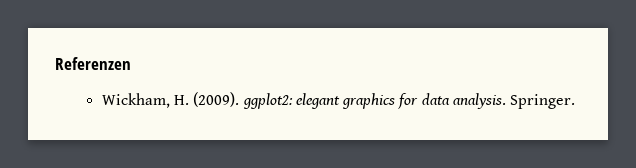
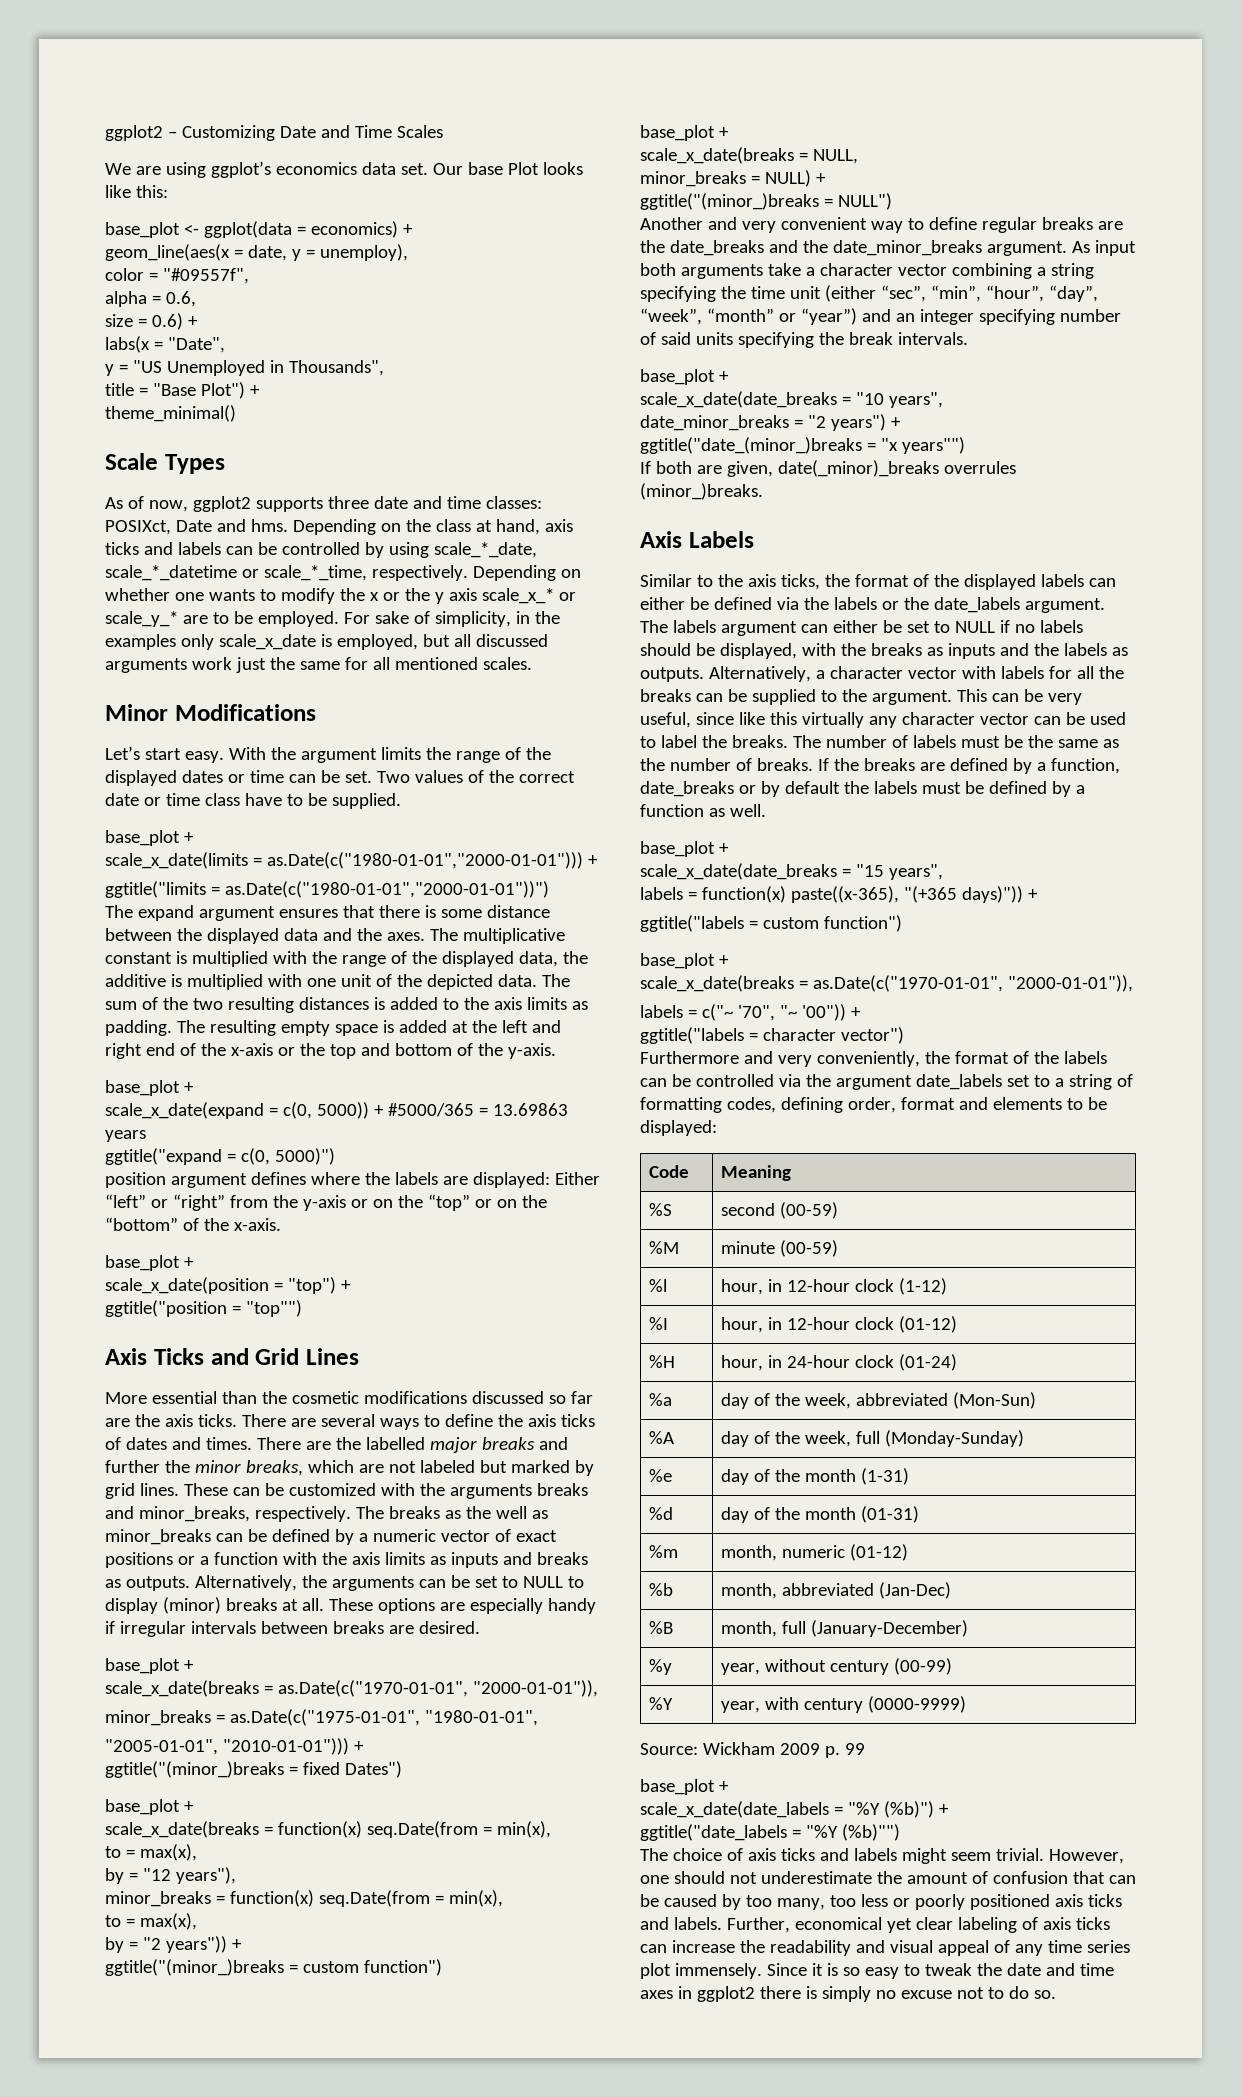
[55,57,131,70] [101,92,576,109] Referenzen // Wickham, H. (2009). ggplot2: elegant graphics for data analysis. Springer. -> [105,125,443,141] [105,161,583,178] [105,185,168,198] [105,221,413,238] [105,244,408,261] [105,268,249,284] [105,291,196,307] [105,313,198,330] [105,336,225,353] [105,360,384,376] [105,382,260,399] [105,405,236,422] [105,453,225,474] [105,496,542,512] [105,519,573,535] [105,542,537,558] [105,565,581,581] [105,588,576,604] [105,611,560,627] [105,634,548,650] [105,657,532,673] [105,704,316,721] [105,746,551,763] [105,770,575,786] [105,793,401,809] [105,830,194,846] [105,852,598,869] [105,881,549,898] [105,905,550,921] [105,928,565,944] [105,951,588,967] [105,974,570,990] [105,997,588,1013] [105,1020,561,1036] [105,1043,556,1059] [105,1080,194,1096] [105,1102,568,1119] [105,1130,146,1142] [105,1148,335,1165] [105,1172,600,1188] [105,1194,547,1211] [105,1217,281,1231] [105,1255,194,1271] [105,1277,351,1294] [105,1300,302,1317] [105,1348,359,1365] [105,1391,593,1404] [105,1414,595,1430] [105,1437,568,1453] [105,1460,594,1476] [105,1483,588,1499] [105,1506,548,1522] [105,1529,557,1545] [105,1552,588,1568] [105,1575,584,1591] [105,1597,596,1614] [105,1621,480,1637] [105,1658,194,1674] [105,1680,598,1697] [105,1709,538,1726] [105,1738,364,1755] [105,1761,402,1778] [105,1799,194,1815] [105,1821,551,1838] [105,1844,197,1861] [105,1867,236,1884] [105,1890,503,1907] [105,1913,197,1930] [105,1936,242,1953] [105,1959,442,1976] [640,125,729,141] [640,147,858,164] [640,170,826,187] [640,193,892,210] [640,217,1123,233] [640,240,1136,256] [640,263,1094,279] [640,285,1098,302] [640,308,1121,325] [640,332,968,348] [640,369,729,385] [640,391,943,408] [640,414,901,431] [640,437,965,454] [640,460,1016,477] [640,483,763,500] [640,531,754,548] [640,574,1116,590] [640,597,1105,613] [640,620,1083,636] [640,643,1128,659] [640,666,1124,682] [640,689,1082,705] [640,712,1126,728] [640,735,1119,748] [640,758,1120,774] [640,781,1085,797] [640,804,766,817] [640,841,729,857] [640,863,943,880] [640,886,1038,903] [640,915,902,932] [640,953,729,969] [640,975,1133,992] [640,1004,861,1021] [640,1027,904,1044] [640,1051,1107,1067] [640,1074,1133,1090] [640,1097,1107,1113] [640,1120,717,1136] [648,1165,689,1178] [720,1165,791,1181] [648,1203,672,1216] [720,1202,838,1219] [648,1241,679,1254] [720,1240,838,1257] [648,1279,667,1292] [720,1278,947,1295] [648,1317,668,1330] [720,1316,957,1333] [648,1355,675,1368] [720,1354,957,1371] [648,1393,672,1406] [720,1392,1036,1409] [648,1431,674,1444] [720,1430,1024,1447] [648,1469,672,1482] [720,1468,909,1485] [648,1507,673,1520] [720,1506,919,1523] [648,1545,678,1558] [720,1544,908,1561] [648,1583,673,1596] [720,1582,951,1599] [648,1621,673,1634] [720,1620,968,1637] [648,1659,672,1675] [720,1658,952,1675] [648,1697,673,1710] [720,1696,966,1713] [640,1742,865,1758] [640,1779,729,1795] [640,1801,949,1818] [640,1824,900,1841] [640,1848,1124,1864] [640,1871,1136,1884] [640,1894,1122,1910] [640,1917,1110,1933] [640,1940,1130,1956] [640,1963,1114,1979] [640,1986,1056,2002] ggplot2 – Customizing Date and Time Scales // We are using ggplot’s economics data set. Our base Plot looks like this: // base_plot <- ggplot(data = economics) + // geom_line(aes(x = date, y = unemploy), // color = "#09557f", // alpha = 0.6, // size = 0.6) + // labs(x = "Date", // y = "US Unemployed in Thousands", // title = "Base Plot") + // theme_minimal() // Scale Types // As of now, ggplot2 supports three date and time classes: POSIXct, Date and hms. Depending on the class at hand, axis ticks and labels can be controlled by using scale_*_date, scale_*_datetime or scale_*_time, respectively. Depending on whether one wants to modify the x or the y axis scale_x_* or scale_y_* are to be employed. For sake of simplicity, in the examples only scale_x_date is employed, but all discussed arguments work just the same for all mentioned scales. // Minor Modifications // Let’s start easy. With the argument limits the range of the displayed dates or time can be set. Two values of the correct date or time class have to be supplied. // base_plot + // scale_x_date(limits = as.Date(c("1980-01-01","2000-01-01"))) + // ggtitle("limits = as.Date(c("1980-01-01","2000-01-01"))") // The expand argument ensures that there is some distance between the displayed data and the axes. The multiplicative constant is multiplied with the range of the displayed data, the additive is multiplied with one unit of the depicted data. The sum of the two resulting distances is added to the axis limits as padding. The resulting empty space is added at the left and right end of the x-axis or the top and bottom of the y-axis. // base_plot + // scale_x_date(expand = c(0, 5000)) + #5000/365 = 13.69863 years // ggtitle("expand = c(0, 5000)") // position argument defines where the labels are displayed: Either “left” or “right” from the y-axis or on the “top” or on the “bottom” of the x-axis. // base_plot + // scale_x_date(position = "top") + // ggtitle("position = "top"") // Axis Ticks and Grid Lines // More essential than the cosmetic modifications discussed so far are the axis ticks. There are several ways to define the axis ticks of dates and times. There are the labelled major breaks and further the minor breaks, which are not labeled but marked by grid lines. These can be customized with the arguments breaks and minor_breaks, respectively. The breaks as the well as minor_breaks can be defined by a numeric vector of exact positions or a function with the axis limits as inputs and breaks as outputs. Alternatively, the arguments can be set to NULL to display (minor) breaks at all. These options are especially handy if irregular intervals between breaks are desired. // base_plot + // scale_x_date(breaks = as.Date(c("1970-01-01", "2000-01-01")), // minor_breaks = as.Date(c("1975-01-01", "1980-01-01", // "2005-01-01", "2010-01-01"))) + // ggtitle("(minor_)breaks = fixed Dates") // base_plot + // scale_x_date(breaks = function(x) seq.Date(from = min(x), // to = max(x), // by = "12 years"), // minor_breaks = function(x) seq.Date(from = min(x), // to = max(x), // by = "2 years")) + // ggtitle("(minor_)breaks = custom function") // base_plot + // scale_x_date(breaks = NULL, // minor_breaks = NULL) + // ggtitle("(minor_)breaks = NULL") // Another and very convenient way to define regular breaks are the date_breaks and the date_minor_breaks argument. As input both arguments take a character vector combining a string specifying the time unit (either “sec”, “min”, “hour”, “day”, “week”, “month” or “year”) and an integer specifying number of said units specifying the break intervals. // base_plot + // scale_x_date(date_breaks = "10 years", // date_minor_breaks = "2 years") + // ggtitle("date_(minor_)breaks = "x years"") // If both are given, date(_minor)_breaks overrules (minor_)breaks. // Axis Labels // Similar to the axis ticks, the format of the displayed labels can either be defined via the labels or the date_labels argument. The labels argument can either be set to NULL if no labels should be displayed, with the breaks as inputs and the labels as outputs. Alternatively, a character vector with labels for all the breaks can be supplied to the argument. This can be very useful, since like this virtually any character vector can be used to label the breaks. The number of labels must be the same as the number of breaks. If the breaks are defined by a function, date_breaks or by default the labels must be defined by a function as well. // base_plot + // scale_x_date(date_breaks = "15 years", // labels = function(x) paste((x-365), "(+365 days)")) + // ggtitle("labels = custom function") // base_plot + // scale_x_date(breaks = as.Date(c("1970-01-01", "2000-01-01")), // labels = c("~ '70", "~ '00")) + // ggtitle("labels = character vector") // Furthermore and very conveniently, the format of the labels can be controlled via the argument date_labels set to a string of formatting codes, defining order, format and elements to be displayed: // Code | Meaning // %S | second (00-59) // %M | minute (00-59) // %l | hour, in 12-hour clock (1-12) // %I | hour, in 12-hour clock (01-12) // %H | hour, in 24-hour clock (01-24) // %a | day of the week, abbreviated (Mon-Sun) // %A | day of the week, full (Monday-Sunday) // %e | day of the month (1-31) // %d | day of the month (01-31) // %m | month, numeric (01-12) // %b | month, abbreviated (Jan-Dec) // %B | month, full (January-December) // %y | year, without century (00-99) // %Y | year, with century (0000-9999) // Source: Wickham 2009 p. 99 // base_plot + // scale_x_date(date_labels = "%Y (%b)") + // ggtitle("date_labels = "%Y (%b)"") // The choice of axis ticks and labels might seem trivial. However, one should not underestimate the amount of confusion that can be caused by too many, too less or poorly positioned axis ticks and labels. Further, economical yet clear labeling of axis ticks can increase the readability and visual appeal of any time series plot immensely. Since it is so easy to tweak the date and time axes in ggplot2 there is simply no excuse not to do so.

